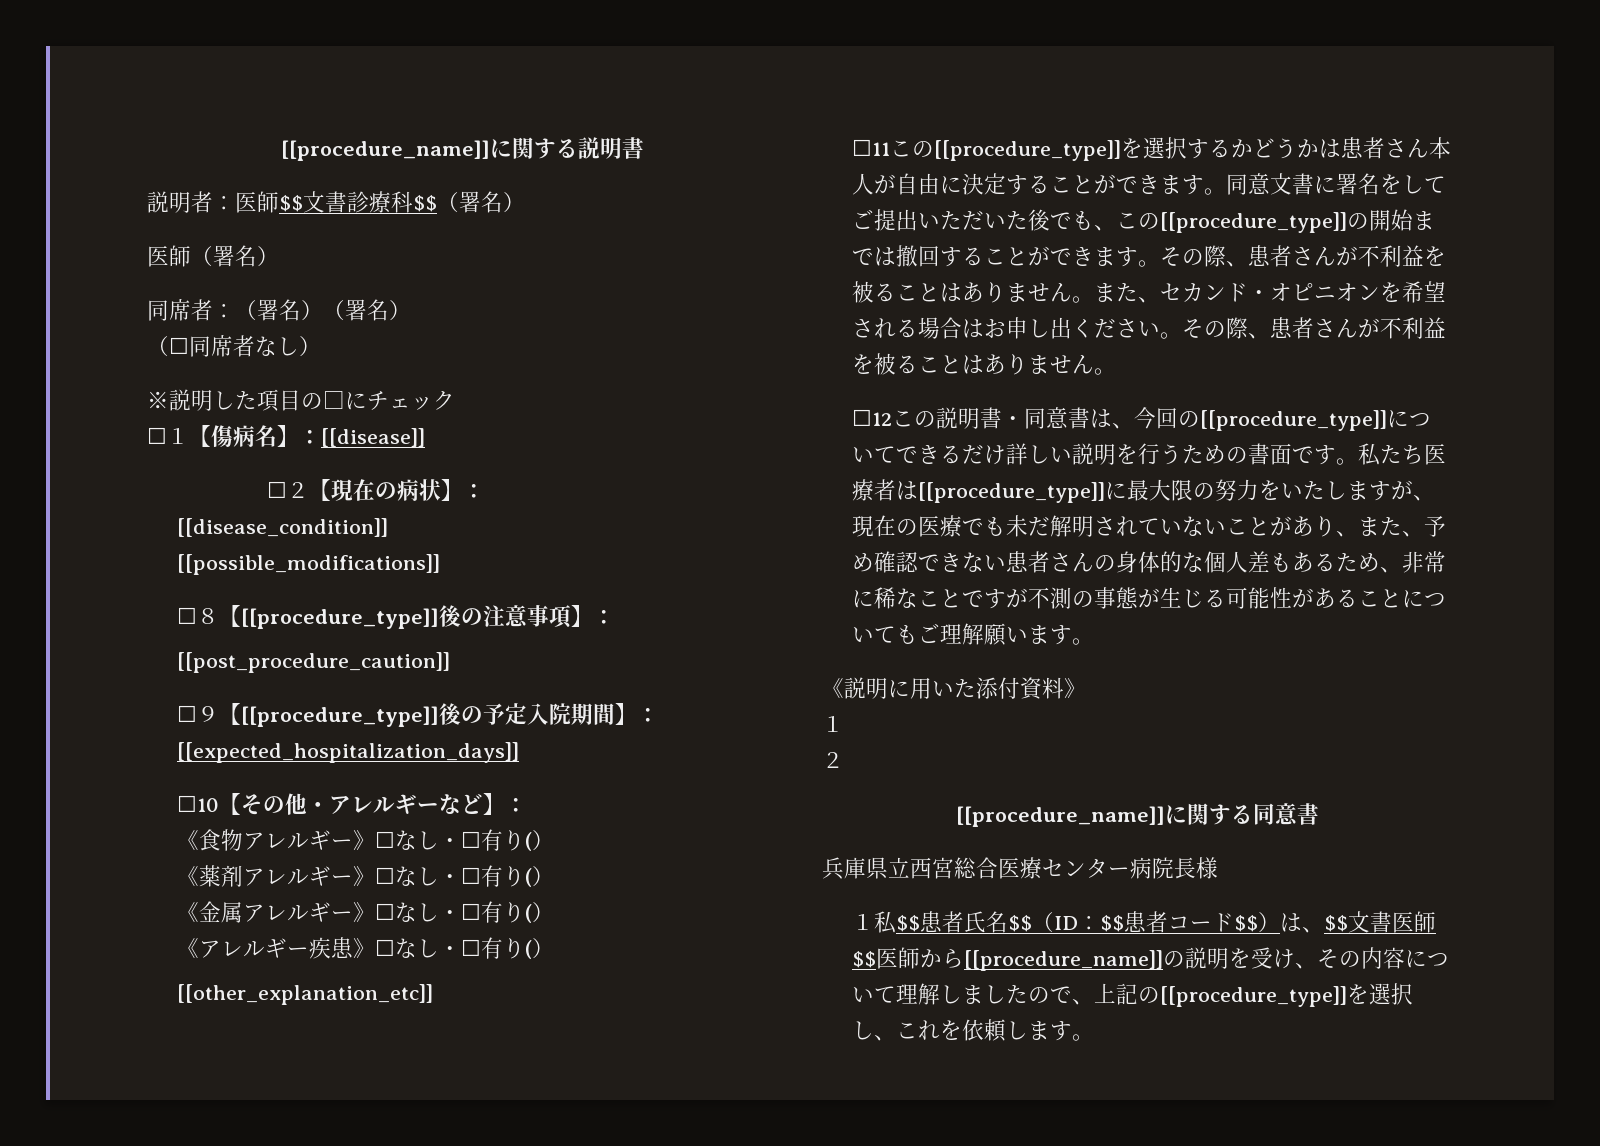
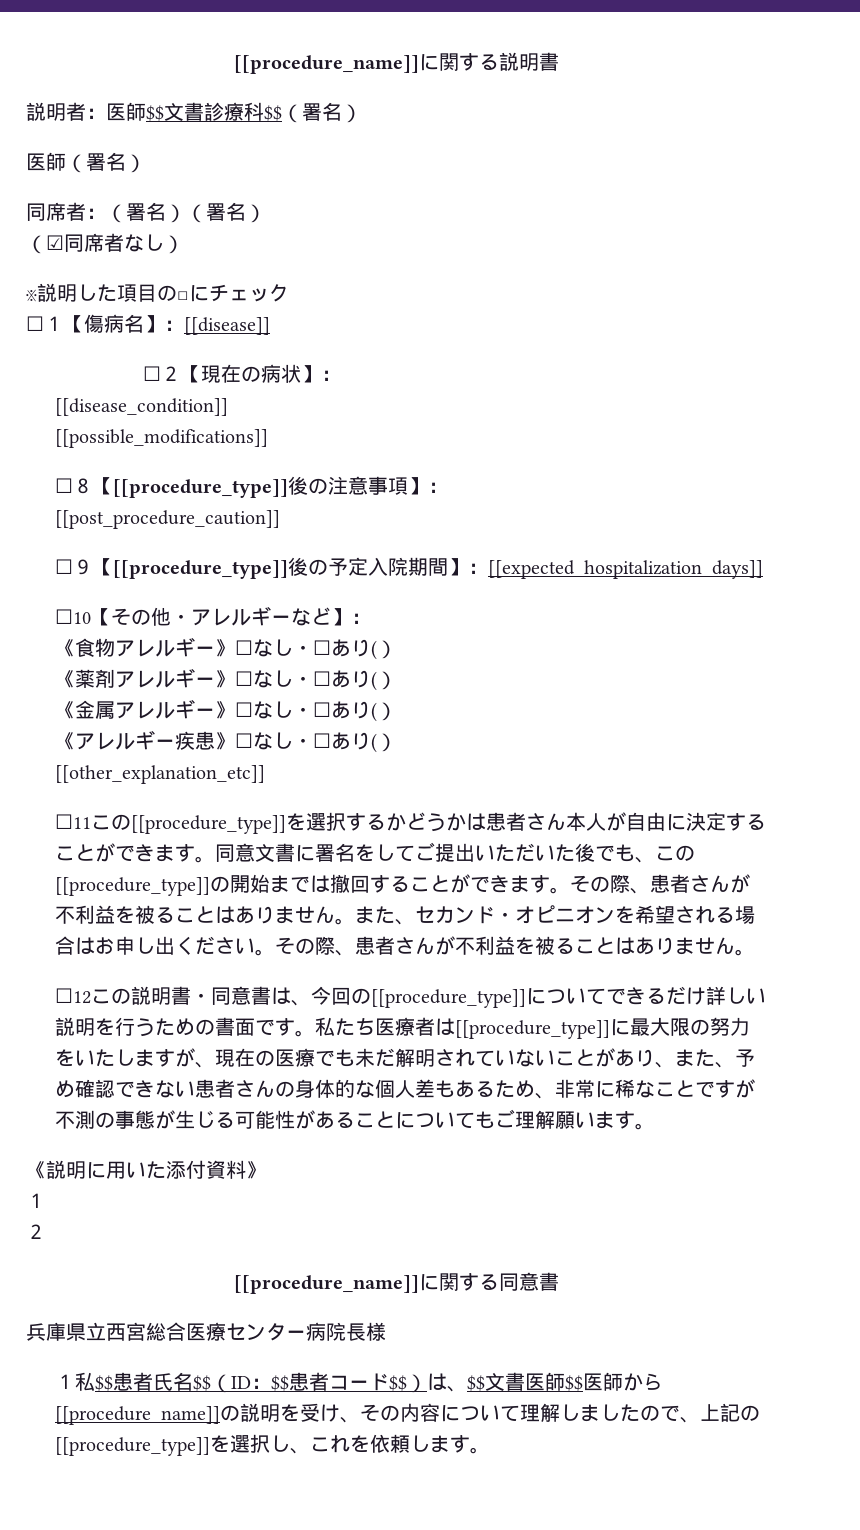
[169,337,189,354] ☐ -> [46,235,64,250] ☑
[481,829,504,851] 有 -> [331,639,352,657] あ
[481,865,504,887] 有 -> [331,670,352,688] あ
[481,901,504,923] 有 -> [331,701,352,719] あ
[481,937,504,959] 有 -> [331,732,352,750] あ

